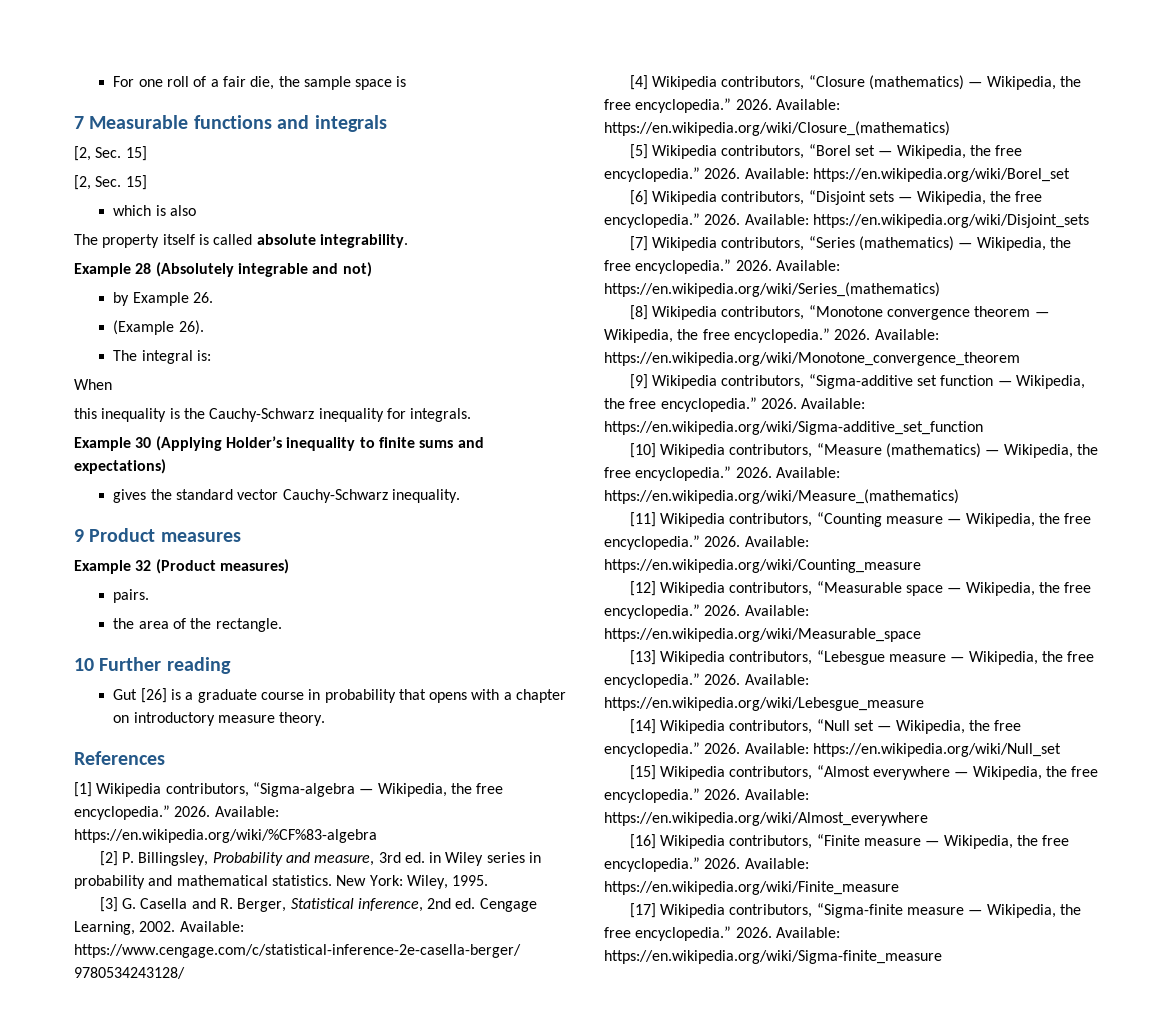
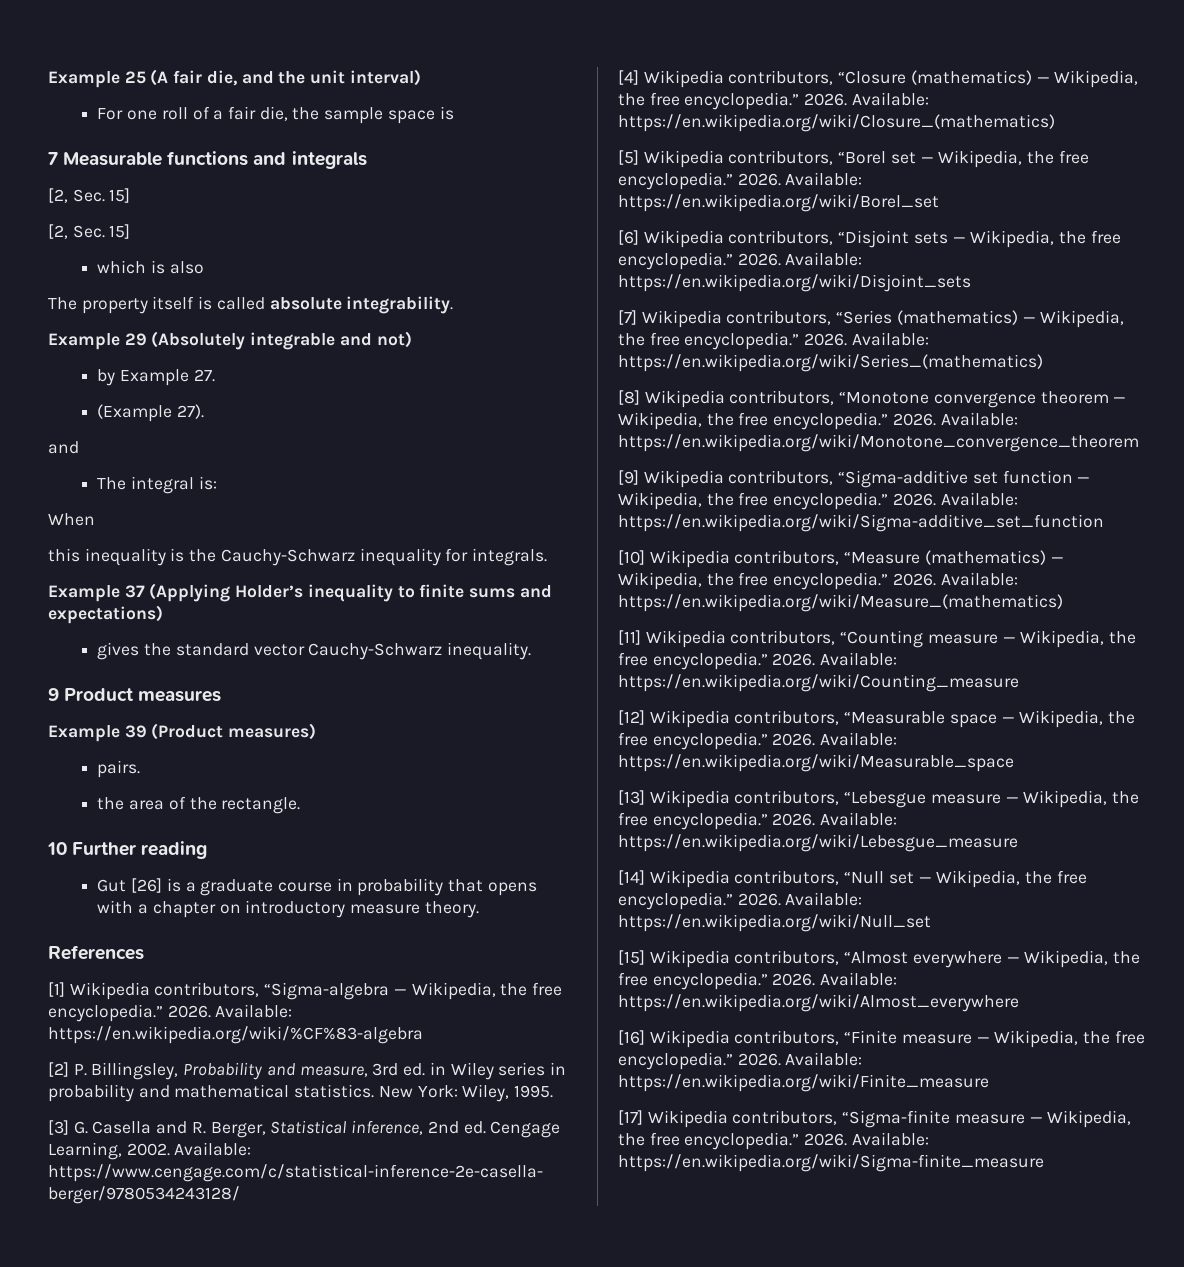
(113, 81) none -> [48,69,421,88] Example 25 (A fair die, and the unit interval) //
[135,263,152,274] 28 -> [124,333,147,346] 29
[192,292,213,303] 26. -> [193,369,215,382] 27.
[178,320,204,335] 26). -> [177,404,205,419] [48,441,79,454] 27). // and
[135,437,152,448] 30 -> [124,585,145,598] 37
[135,560,152,571] 32 -> [124,725,147,738] 39

